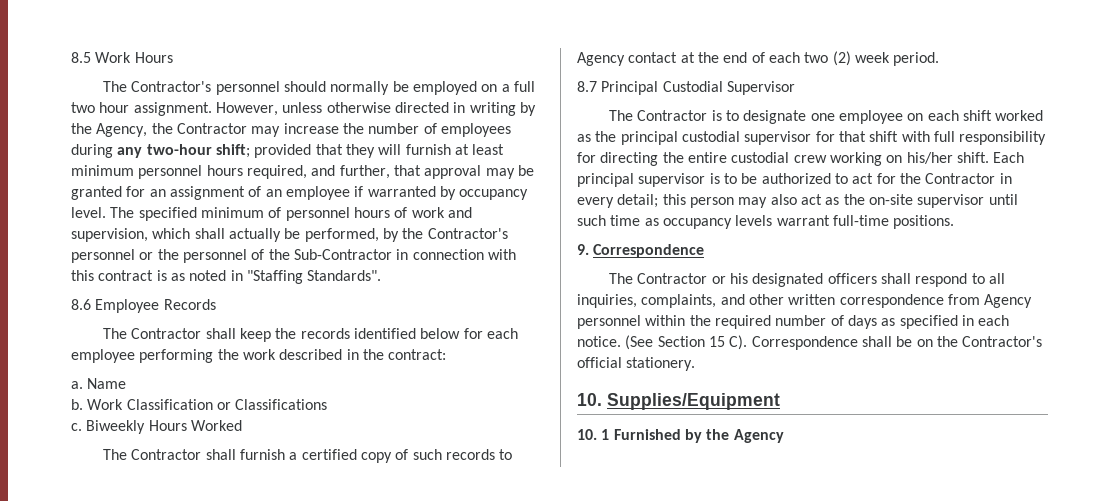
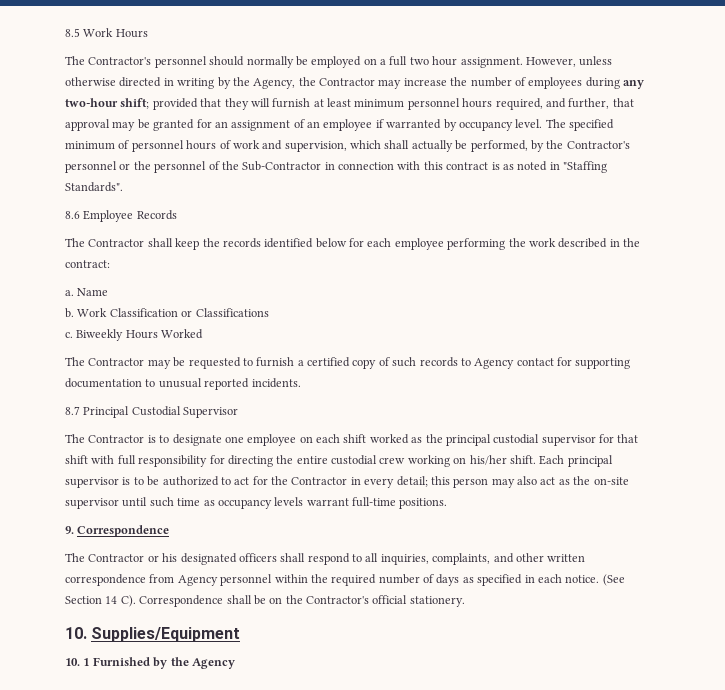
[205,449,236,460] shall -> [147,357,253,369] may be requested to
[680,51,940,66] at the end of each two (2) week period. -> [557,357,631,369] [65,378,301,390] for supporting documentation to unusual reported incidents.
[708,336,725,347] 15 -> [105,596,118,604] 14

